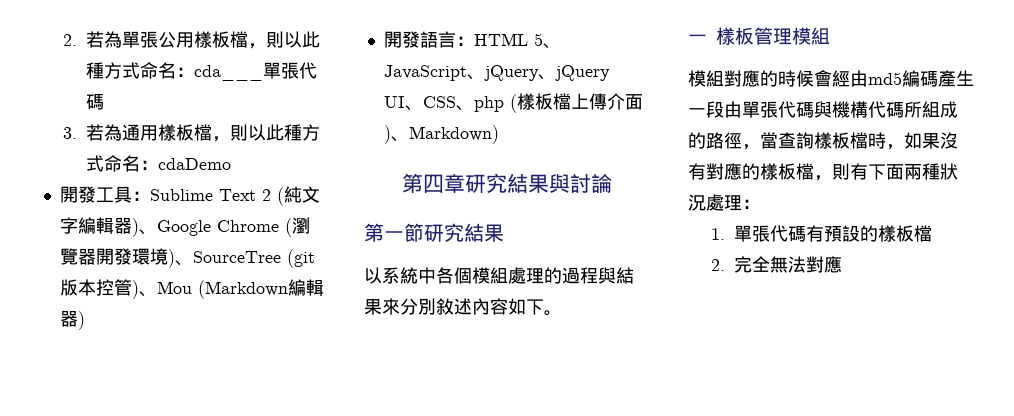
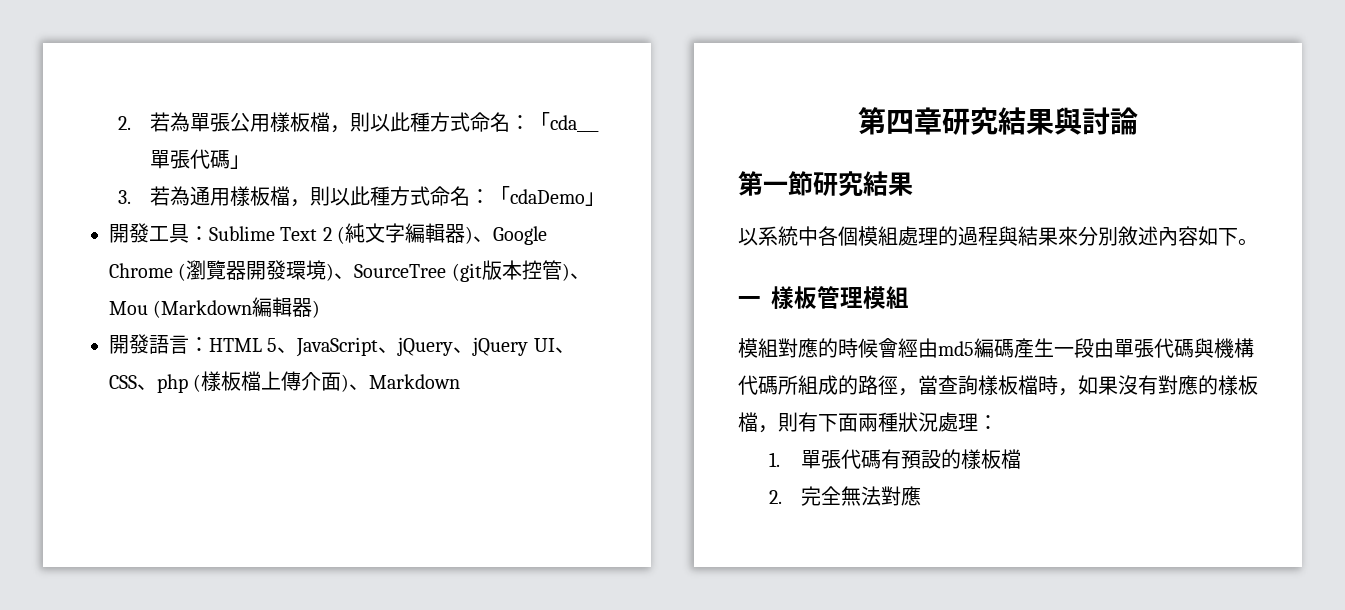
(195, 72) none -> [529,112,550,130] 「
(105, 102) none -> [229,155,250,169] 」
(159, 165) none -> [489,186,510,204] 「
(232, 164) none -> [584,192,605,206] 」
[408,125,499,144] Markdown) -> [369,374,461,389] Markdown

